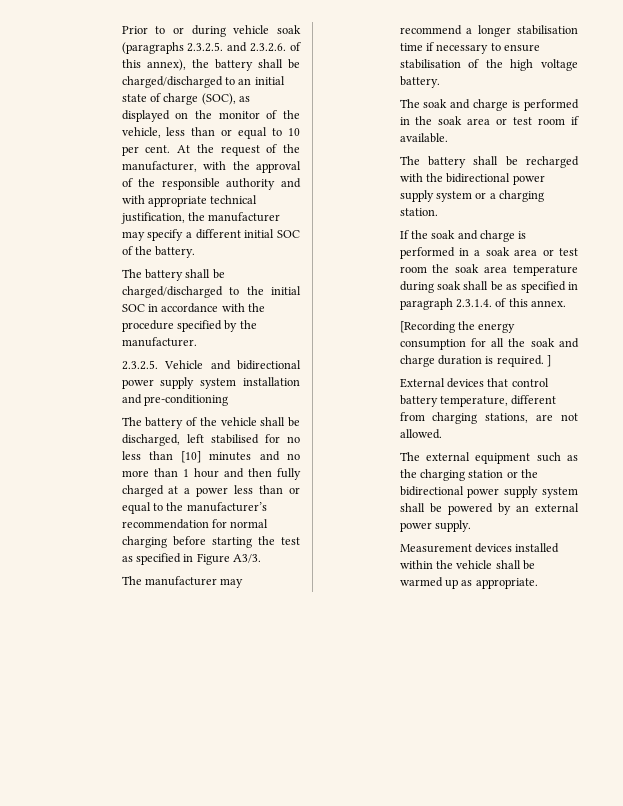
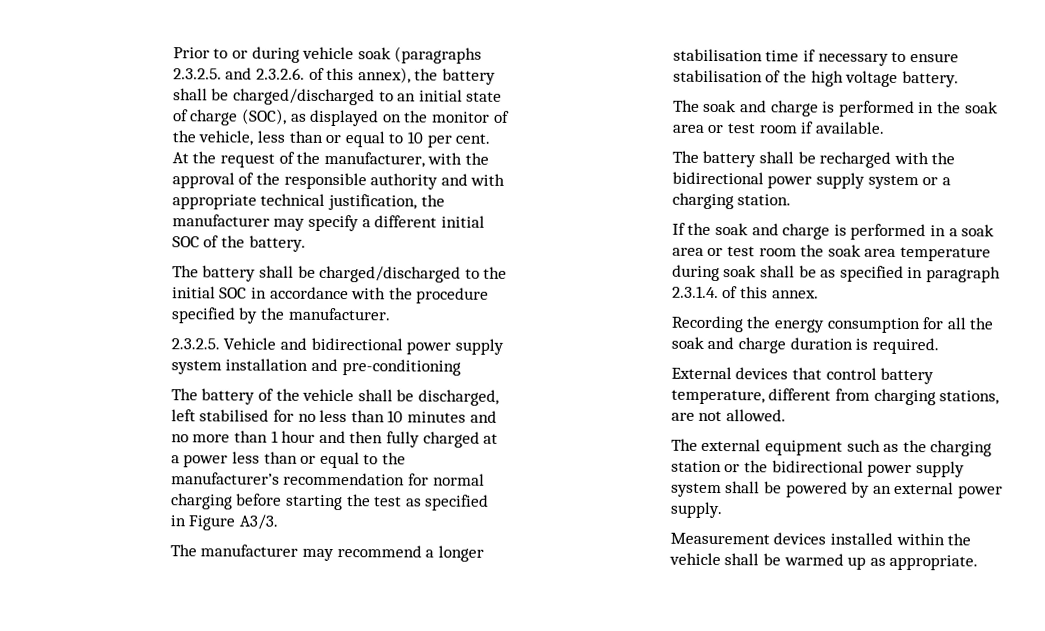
[181,451,202,463] [10] -> [387,410,404,423] 10
[399,321,455,333] [Recording -> [670,315,743,333] Recording
[547,355,551,367] ] -> (939, 346) none

